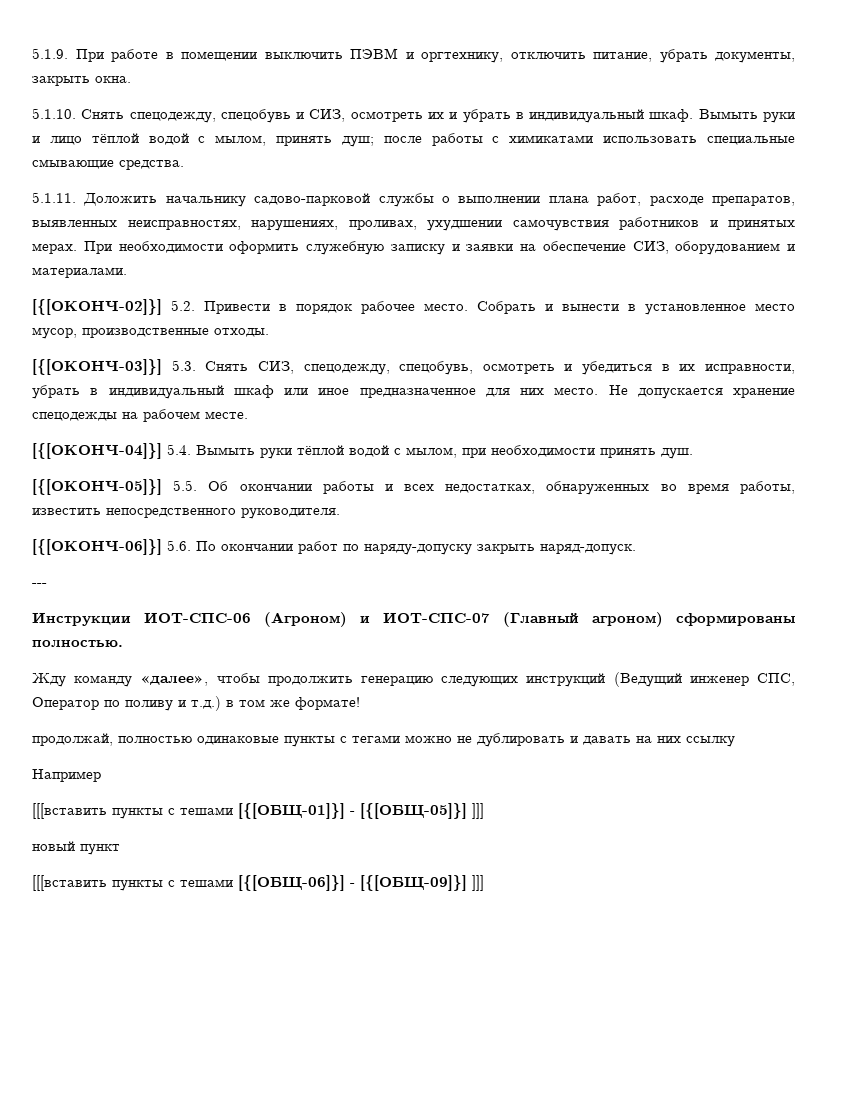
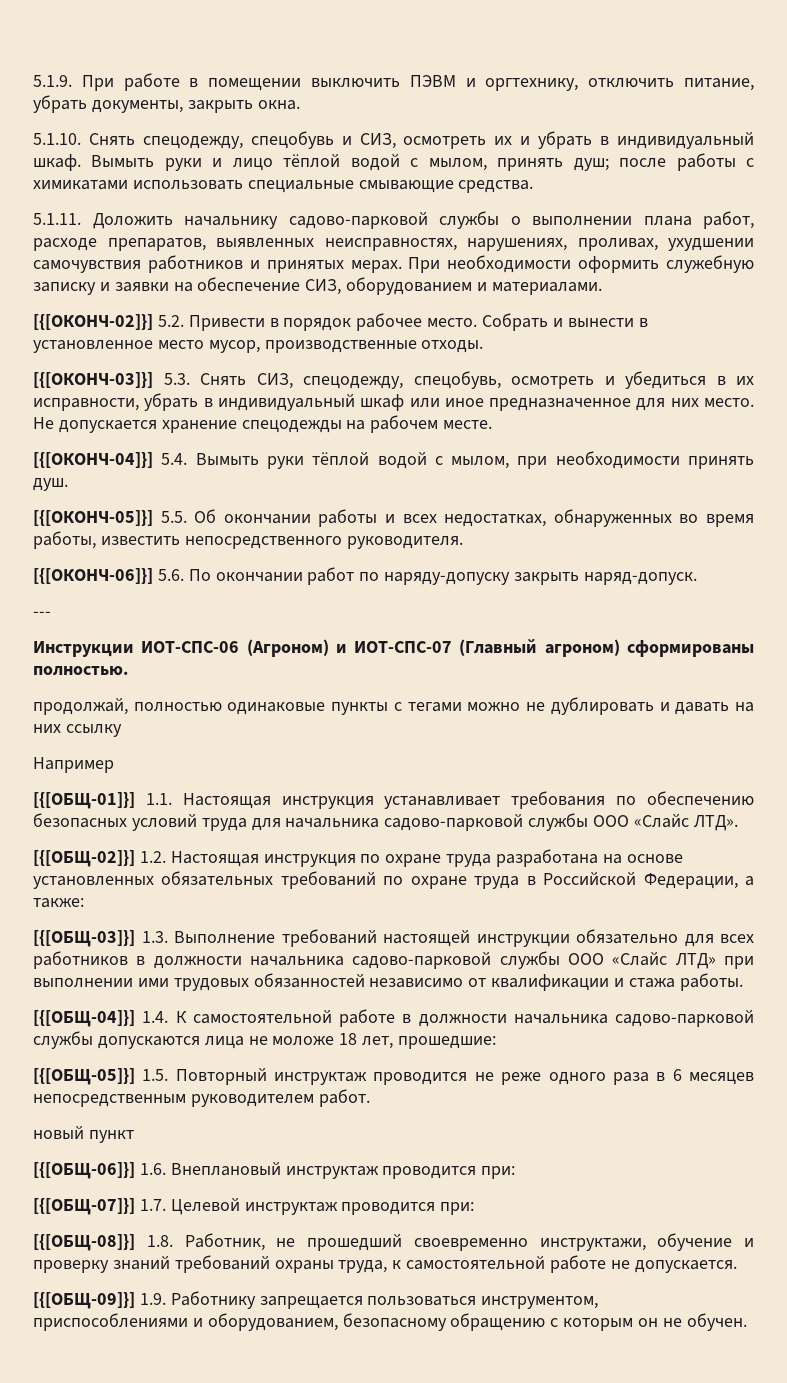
[32,672,795,687] [32,696,360,711] // Жду команду «далее», чтобы продолжить генерацию следующих инструкций (Ведущий инженер СПС, Оператор по поливу и т.д.) в том же формате! -> (128, 671) none
[32,803,484,819] [32,841,120,855] [32,875,484,891] [[[вставить пункты с тешами [{[ОБЩ-01]}] - [{[ОБЩ-05]}] ]]] // новый пункт // [[[вставить пункты с тешами [{[ОБЩ-06]}] - [{[ОБЩ-09]}] ]]] -> [33,791,755,809] [33,813,738,831] [33,849,683,867] [33,871,755,889] [33,898,84,908] [33,929,754,947] [33,951,755,969] [33,973,743,991] [33,1009,754,1027] [33,1031,497,1049] [33,1068,755,1085] [33,1089,370,1107] [33,1126,134,1143] [33,1162,516,1179] [33,1198,475,1215] [33,1233,754,1251] [33,1255,737,1273] [33,1291,599,1309] [33,1313,747,1331] [{[ОБЩ-01]}] 1.1. Настоящая инструкция устанавливает требования по обеспечению безопасных условий труда для начальника садово-парковой службы ООО «Слайс ЛТД». // [{[ОБЩ-02]}] 1.2. Настоящая инструкция по охране труда разработана на основе установленных обязательных требований по охране труда в Российской Федерации, а также: // [{[ОБЩ-03]}] 1.3. Выполнение требований настоящей инструкции обязательно для всех работников в должности начальника садово-парковой службы ООО «Слайс ЛТД» при выполнении ими трудовых обязанностей независимо от квалификации и стажа работы. // [{[ОБЩ-04]}] 1.4. К самостоятельной работе в должности начальника садово-парковой службы допускаются лица не моложе 18 лет, прошедшие: // [{[ОБЩ-05]}] 1.5. Повторный инструктаж проводится не реже одного раза в 6 месяцев непосредственным руководителем работ. // новый пункт // [{[ОБЩ-06]}] 1.6. Внеплановый инструктаж проводится при: // [{[ОБЩ-07]}] 1.7. Целевой инструктаж проводится при: // [{[ОБЩ-08]}] 1.8. Работник, не прошедший своевременно инструктажи, обучение и проверку знаний требований охраны труда, к самостоятельной работе не допускается. // [{[ОБЩ-09]}] 1.9. Работнику запрещается пользоваться инструментом, приспособлениями и оборудованием, безопасному обращению с которым он не обучен.

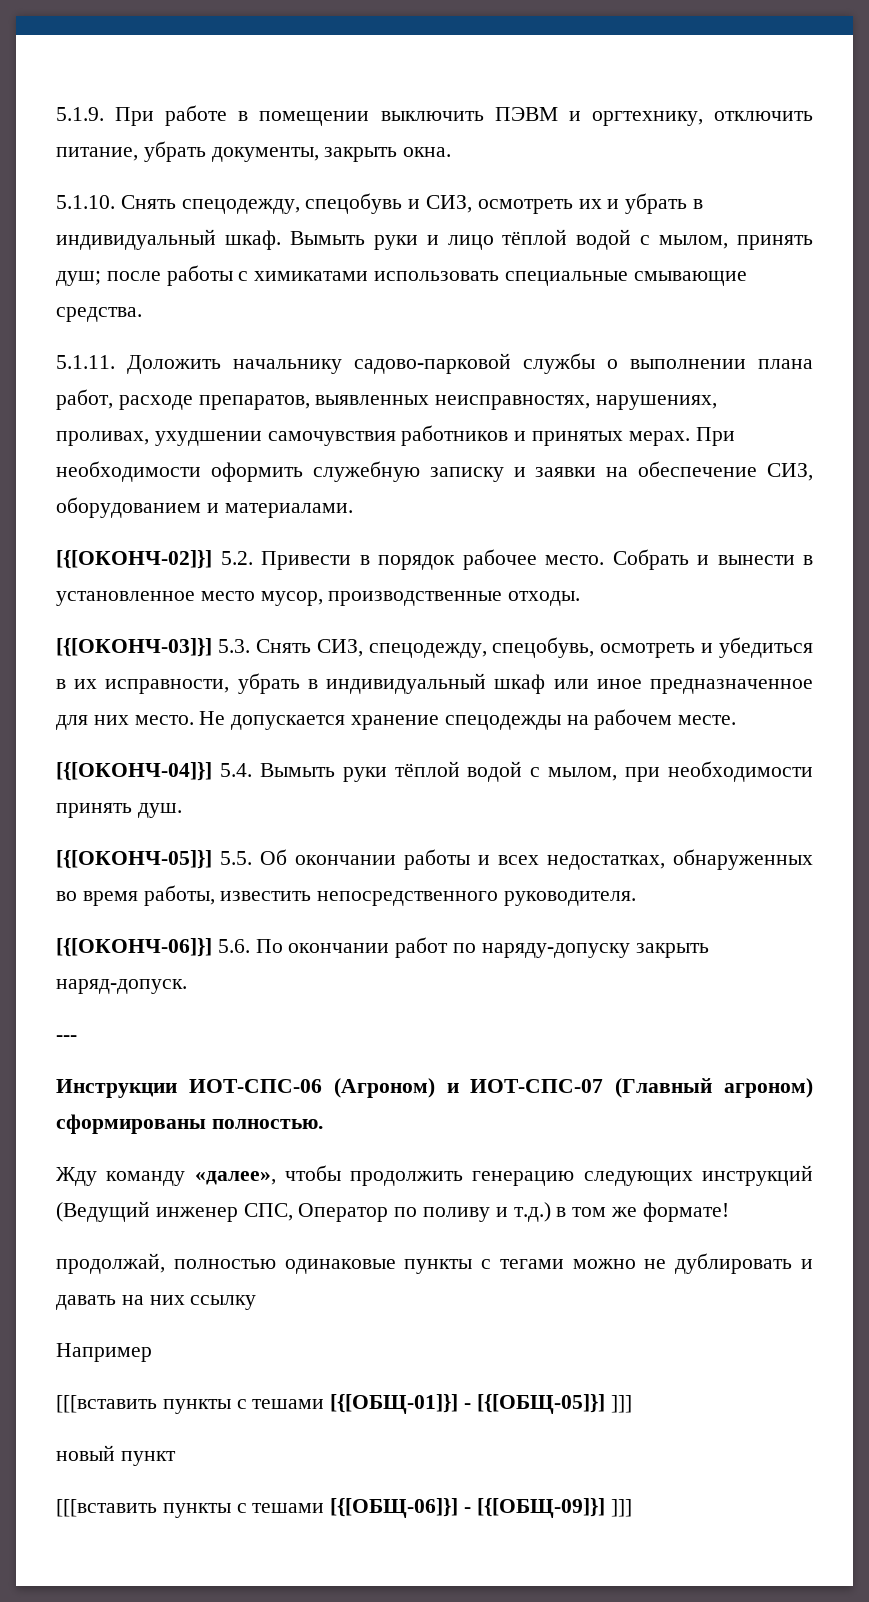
(128, 671) none -> [56,1165,813,1186] [56,1201,729,1222] // Жду команду «далее», чтобы продолжить генерацию следующих инструкций (Ведущий инженер СПС, Оператор по поливу и т.д.) в том же формате!
[33,791,755,809] [33,813,738,831] [33,849,683,867] [33,871,755,889] [33,898,84,908] [33,929,754,947] [33,951,755,969] [33,973,743,991] [33,1009,754,1027] [33,1031,497,1049] [33,1068,755,1085] [33,1089,370,1107] [33,1126,134,1143] [33,1162,516,1179] [33,1198,475,1215] [33,1233,754,1251] [33,1255,737,1273] [33,1291,599,1309] [33,1313,747,1331] [{[ОБЩ-01]}] 1.1. Настоящая инструкция устанавливает требования по обеспечению безопасных условий труда для начальника садово-парковой службы ООО «Слайс ЛТД». // [{[ОБЩ-02]}] 1.2. Настоящая инструкция по охране труда разработана на основе установленных обязательных требований по охране труда в Российской Федерации, а также: // [{[ОБЩ-03]}] 1.3. Выполнение требований настоящей инструкции обязательно для всех работников в должности начальника садово-парковой службы ООО «Слайс ЛТД» при выполнении ими трудовых обязанностей независимо от квалификации и стажа работы. // [{[ОБЩ-04]}] 1.4. К самостоятельной работе в должности начальника садово-парковой службы допускаются лица не моложе 18 лет, прошедшие: // [{[ОБЩ-05]}] 1.5. Повторный инструктаж проводится не реже одного раза в 6 месяцев непосредственным руководителем работ. // новый пункт // [{[ОБЩ-06]}] 1.6. Внеплановый инструктаж проводится при: // [{[ОБЩ-07]}] 1.7. Целевой инструктаж проводится при: // [{[ОБЩ-08]}] 1.8. Работник, не прошедший своевременно инструктажи, обучение и проверку знаний требований охраны труда, к самостоятельной работе не допускается. // [{[ОБЩ-09]}] 1.9. Работнику запрещается пользоваться инструментом, приспособлениями и оборудованием, безопасному обращению с которым он не обучен. -> [56,1394,632,1414] [56,1445,176,1466] [56,1498,632,1518] [[[вставить пункты с тешами [{[ОБЩ-01]}] - [{[ОБЩ-05]}] ]]] // новый пункт // [[[вставить пункты с тешами [{[ОБЩ-06]}] - [{[ОБЩ-09]}] ]]]

